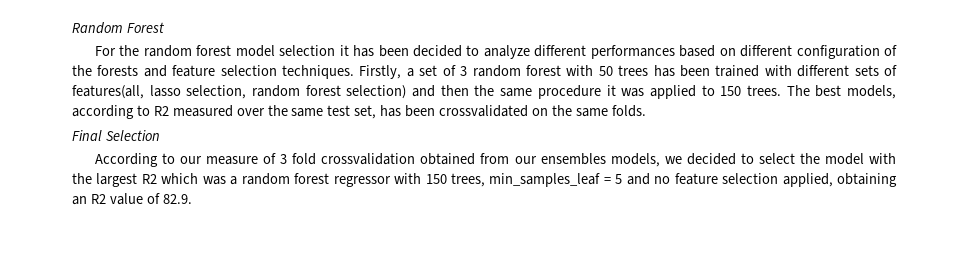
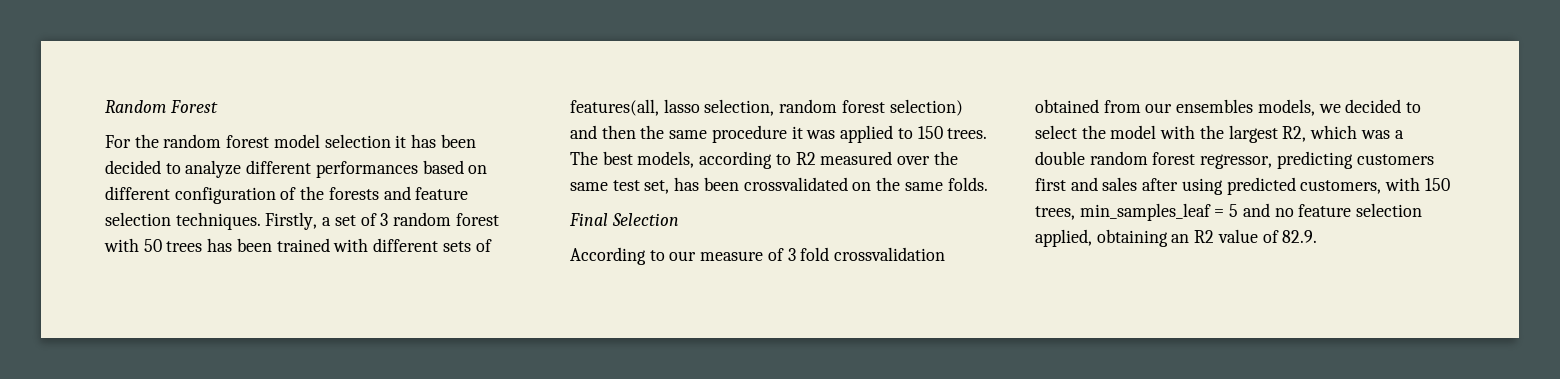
[141,174,157,184] R2 -> [1282,126,1307,142] R2,
[241,173,391,187] random forest regressor -> [1035,151,1434,169] [1035,177,1382,195] double random forest regressor, predicting customers first and sales after using predicted customers,

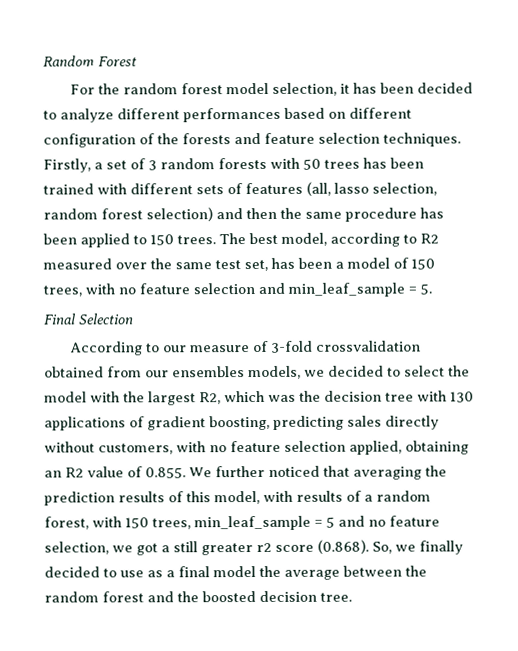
[324,134,391,148] selection -> [271,82,337,96] selection,
[455,213,499,226] forest -> [218,157,267,170] forests
[570,99,659,116] features(all, -> [245,181,331,196] features (all,
[791,126,836,139] it was -> [420,207,444,219] [43,233,77,245] has been
[637,151,695,168] models, -> [281,232,327,246] model,
[743,177,988,191] crossvalidated on the same folds. -> [335,257,435,270] [43,282,432,297] a model of 150 trees, with no feature selection and min_leaf_sample = 5.
[787,247,830,261] 3 fold -> [270,340,313,353] 3-fold
[1394,130,1404,139] [1035,151,1434,169] [1035,177,1450,195] [1035,203,1270,221] a double random forest regressor, predicting customers first and sales after using predicted customers, with 150 trees, min_samples_leaf = 5 and -> [299,390,474,403] [44,415,439,431] [44,441,206,455] the decision tree with 130 applications of gradient boosting, predicting sales directly without customers, with
[1282,230,1318,243] 82.9. -> [145,465,447,480] [44,490,431,506] [44,515,440,531] [44,539,463,556] [44,565,427,580] [44,590,352,603] 0.855. We further noticed that averaging the prediction results of this model, with results of a random forest, with 150 trees, min_leaf_sample = 5 and no feature selection, we got a still greater r2 score (0.868). So, we finally decided to use as a final model the average between the random forest and the boosted decision tree.

